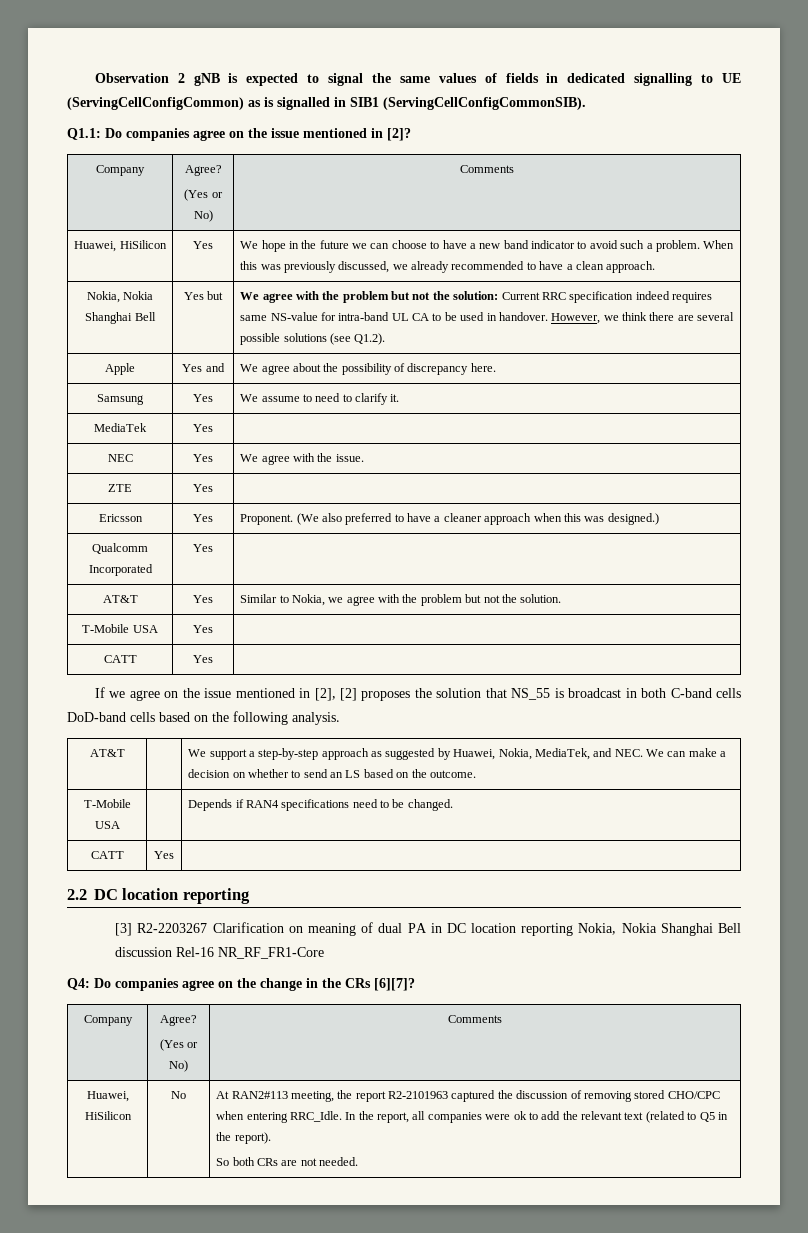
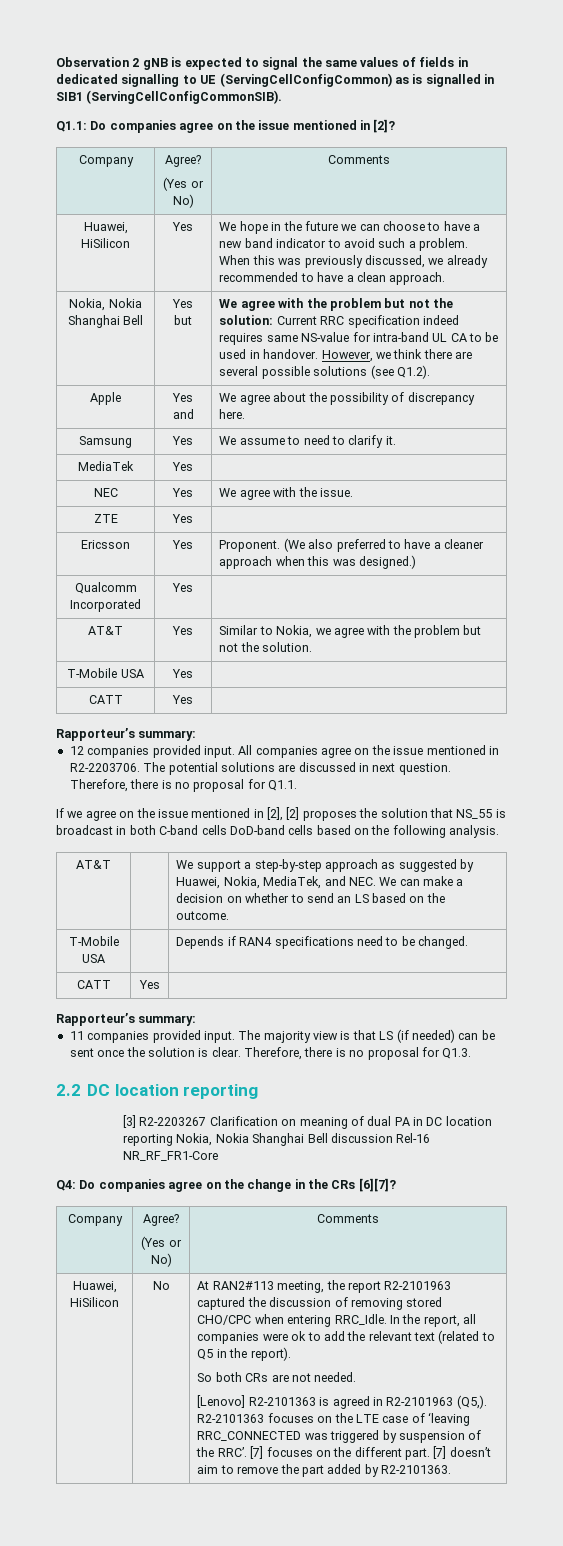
(213, 659) none -> [56,728,197,741] [69,745,499,758] [69,762,451,775] [69,779,297,792] // Rapporteur’s summary: // 12 companies provided input. All companies agree on the issue mentioned in R2-2203706. The potential solutions are discussed in next question. Therefore, there is no proposal for Q1.1.
(174, 855) none -> [56,1013,197,1026] [69,1029,495,1043] [69,1047,472,1060] // Rapporteur’s summary: // 11 companies provided input. The majority view is that LS (if needed) can be sent once the solution is clear. Therefore, there is no proposal for Q1.3.
(359, 1161) none -> [197,1395,487,1409] [197,1412,471,1426] [197,1430,482,1443] [196,1446,491,1460] [197,1464,452,1477] // [Lenovo] R2-2101363 is agreed in R2-2101963 (Q5,). R2-2101363 focuses on the LTE case of ‘leaving RRC_CONNECTED was triggered by suspension of the RRC’. [7] focuses on the different part. [7] doesn’t aim to remove the part added by R2-2101363.

